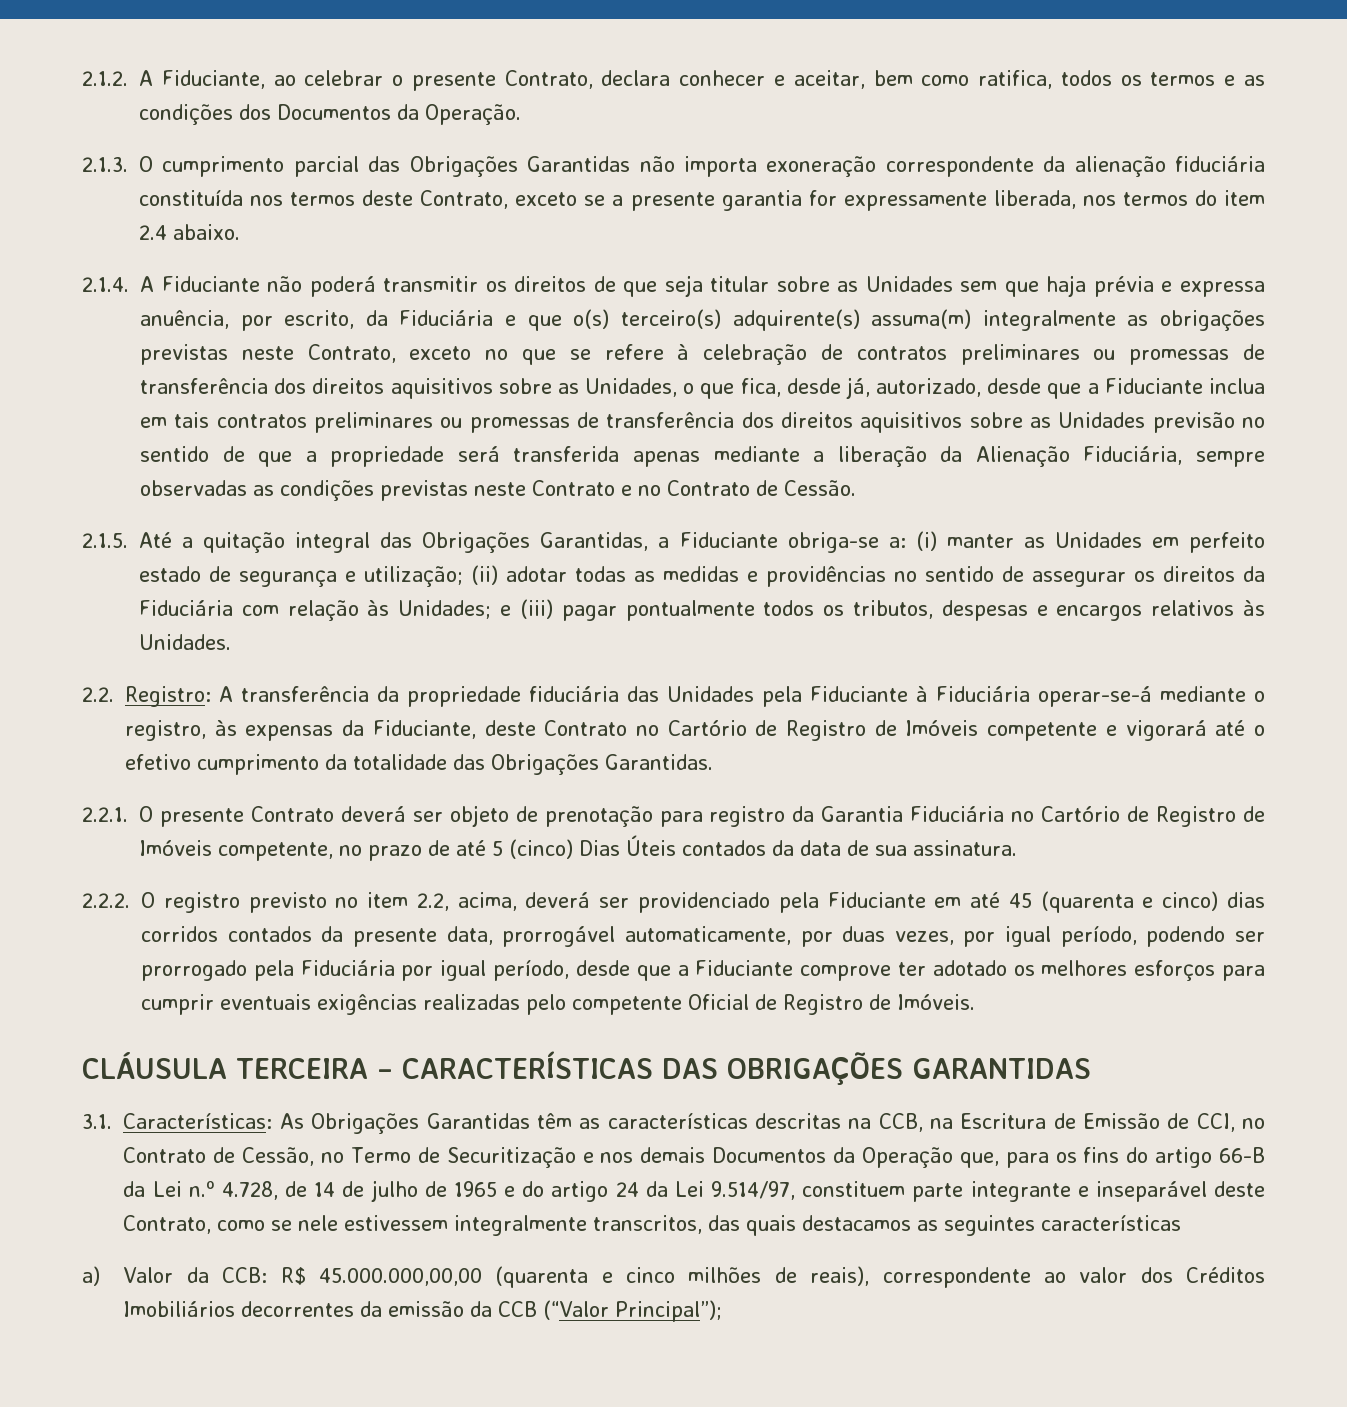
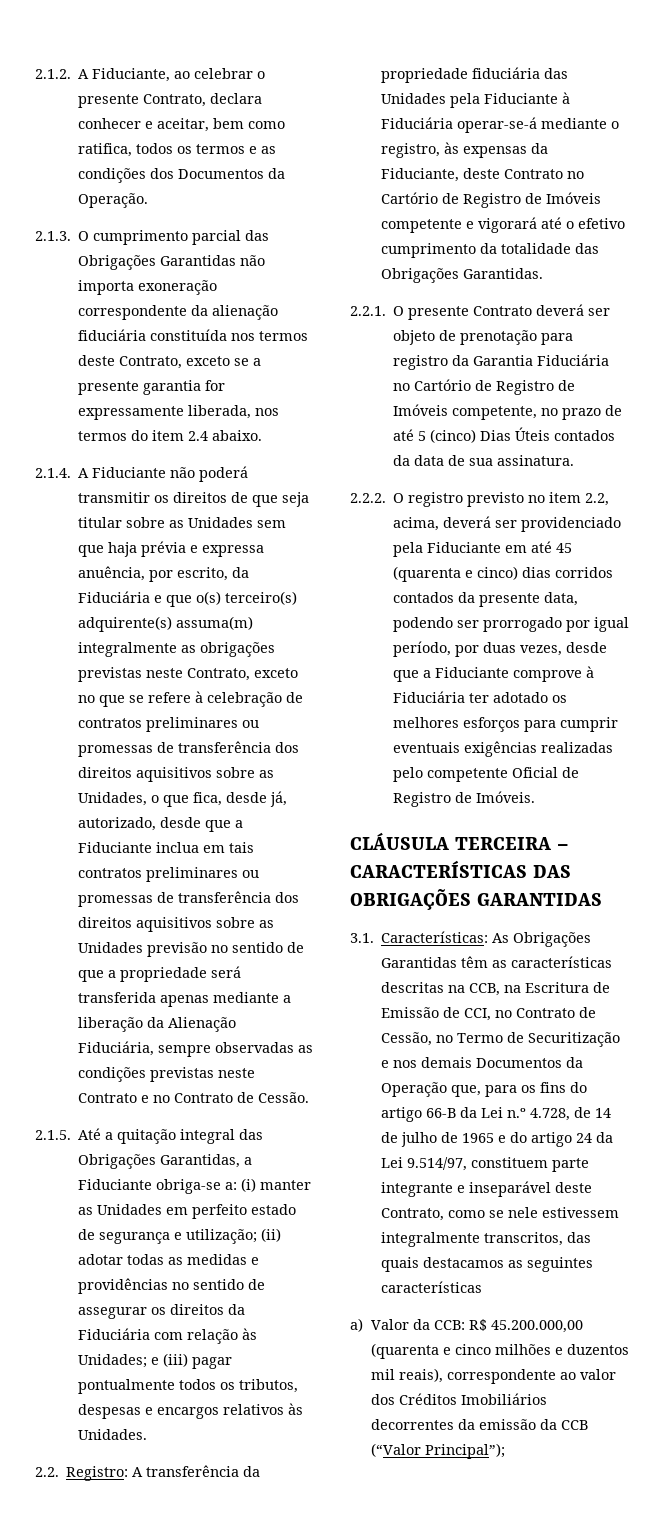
[502,926,1265,947] [141,960,570,981] prorrogável automaticamente, por duas vezes, por igual período, podendo ser prorrogado pela Fiduciária por igual período, -> [393,617,630,632] [393,641,563,657] podendo ser prorrogado por igual período, por duas vezes,
(892, 973) none -> [586,666,595,678] [393,691,466,703] à Fiduciária
[318,1268,482,1286] 45.000.000,00,00 -> [491,1320,584,1333] 45.200.000,00
[774,1267,797,1283] de -> [555,1344,630,1355] [371,1369,396,1380] e duzentos mil

